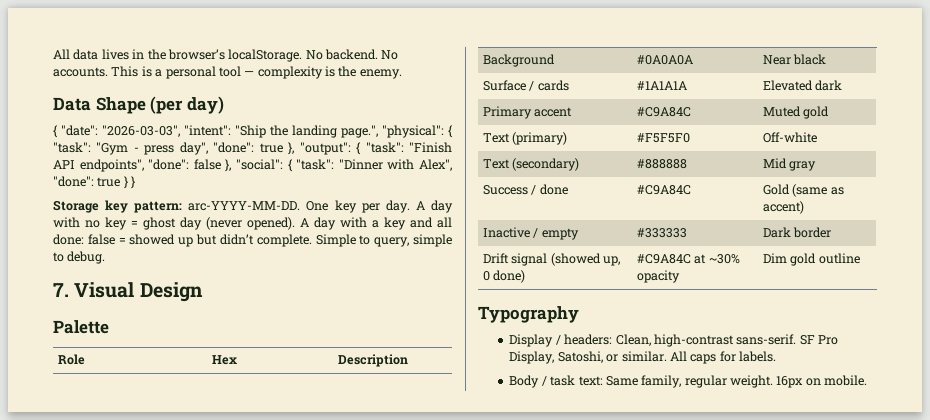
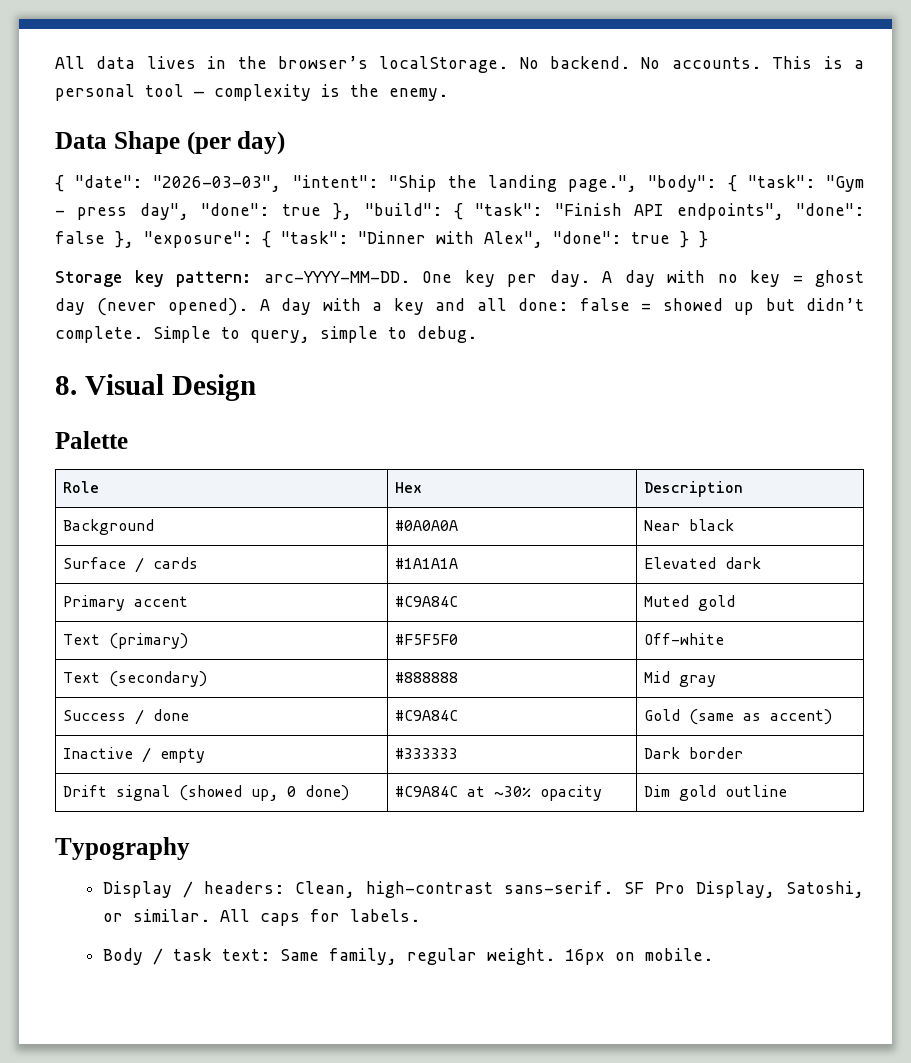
[382,125,444,138] "physical": -> [648,175,717,192] "body":
[299,142,351,155] "output": -> [364,203,442,216] "build":
[235,159,283,170] "social": -> [144,231,252,248] "exposure":
[53,283,69,297] 7. -> [55,376,77,395] 8.

